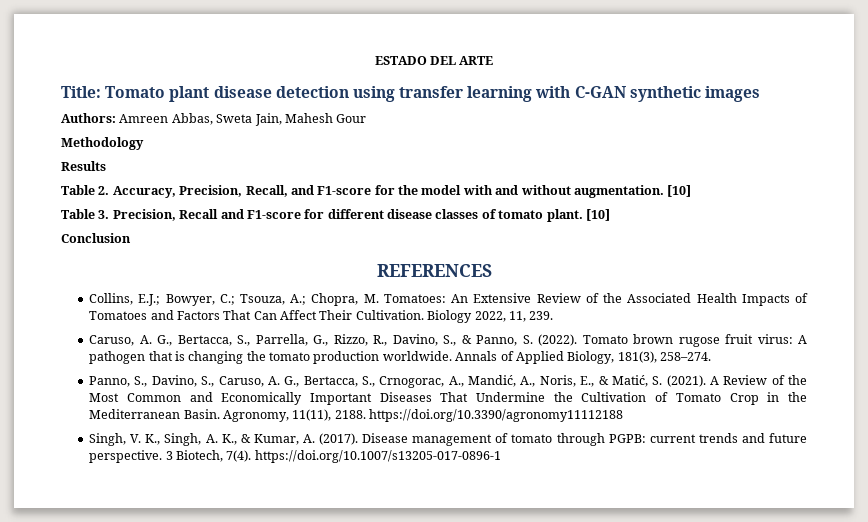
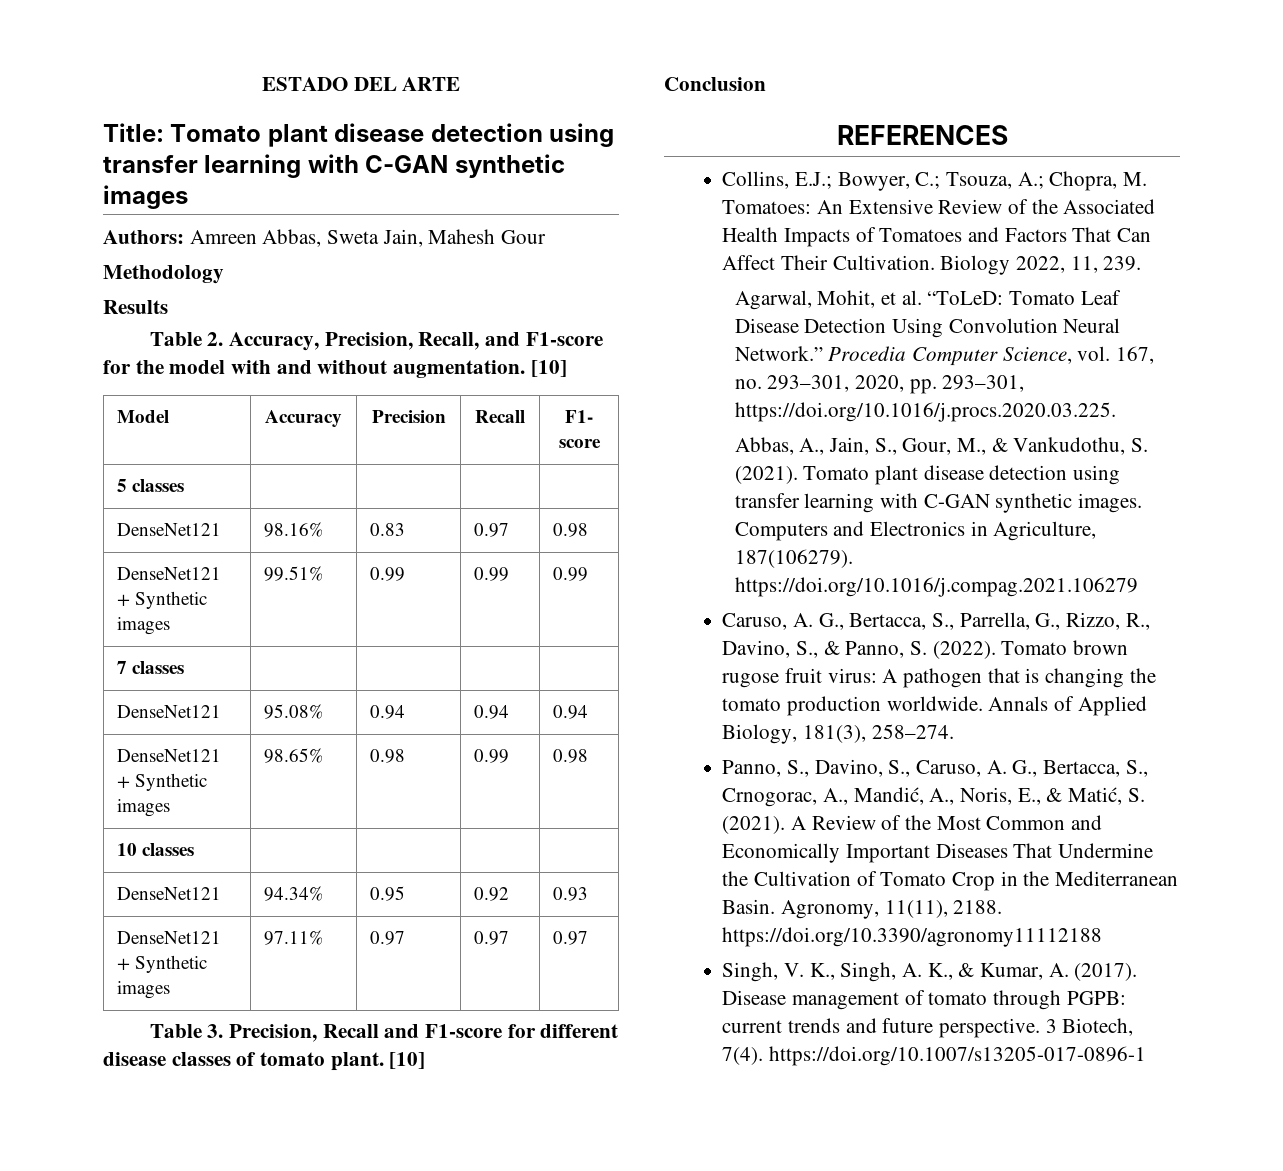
(692, 191) none -> [117,410,170,423] [265,410,342,427] [371,410,446,423] [475,410,525,423] [565,410,593,423] [558,439,601,448] [117,479,185,492] [117,523,222,536] [264,522,324,537] [370,523,406,536] [474,523,510,537] [553,523,589,537] [117,567,222,580] [117,591,208,609] [117,617,171,635] [264,566,324,581] [370,567,406,581] [474,567,510,581] [553,567,589,581] [117,661,185,674] [117,705,222,718] [264,704,324,719] [370,705,406,719] [474,705,510,719] [553,705,589,719] [117,749,222,762] [117,773,208,791] [117,799,171,817] [264,748,324,763] [370,749,406,763] [474,749,510,763] [553,749,589,763] [117,843,195,856] [117,887,222,900] [264,886,324,901] [370,886,406,901] [474,887,510,901] [553,887,589,901] [117,931,222,944] [117,955,208,973] [117,981,171,999] [264,930,324,945] [370,931,406,945] [474,931,510,945] [553,931,589,945] // Model | Accuracy | Precision | Recall | F1- score // 5 classes | | | | // DenseNet121 | 98.16% | 0.83 | 0.97 | 0.98 // DenseNet121 + Synthetic images | 99.51% | 0.99 | 0.99 | 0.99 // 7 classes | | | | // DenseNet121 | 95.08% | 0.94 | 0.94 | 0.94 // DenseNet121 + Synthetic images | 98.65% | 0.98 | 0.99 | 0.98 // 10 classes | | | | // DenseNet121 | 94.34% | 0.95 | 0.92 | 0.93 // DenseNet121 + Synthetic images | 97.11% | 0.97 | 0.97 | 0.97
(554, 315) none -> [734,290,1121,310] [734,318,1121,338] [734,346,1154,366] [734,375,1025,394] [734,402,1116,422] [734,437,1149,455] [734,465,1120,485] [734,493,1142,513] [734,521,1097,541] [734,549,853,568] [734,577,1138,597] // Agarwal, Mohit, et al. “ToLeD: Tomato Leaf Disease Detection Using Convolution Neural Network.” Procedia Computer Science, vol. 167, no. 293–301, 2020, pp. 293–301, https://doi.org/10.1016/j.procs.2020.03.225. // Abbas, A., Jain, S., Gour, M., & Vankudothu, S. (2021). Tomato plant disease detection using transfer learning with C-GAN synthetic images. Computers and Electronics in Agriculture, 187(106279). https://doi.org/10.1016/j.compag.2021.106279

